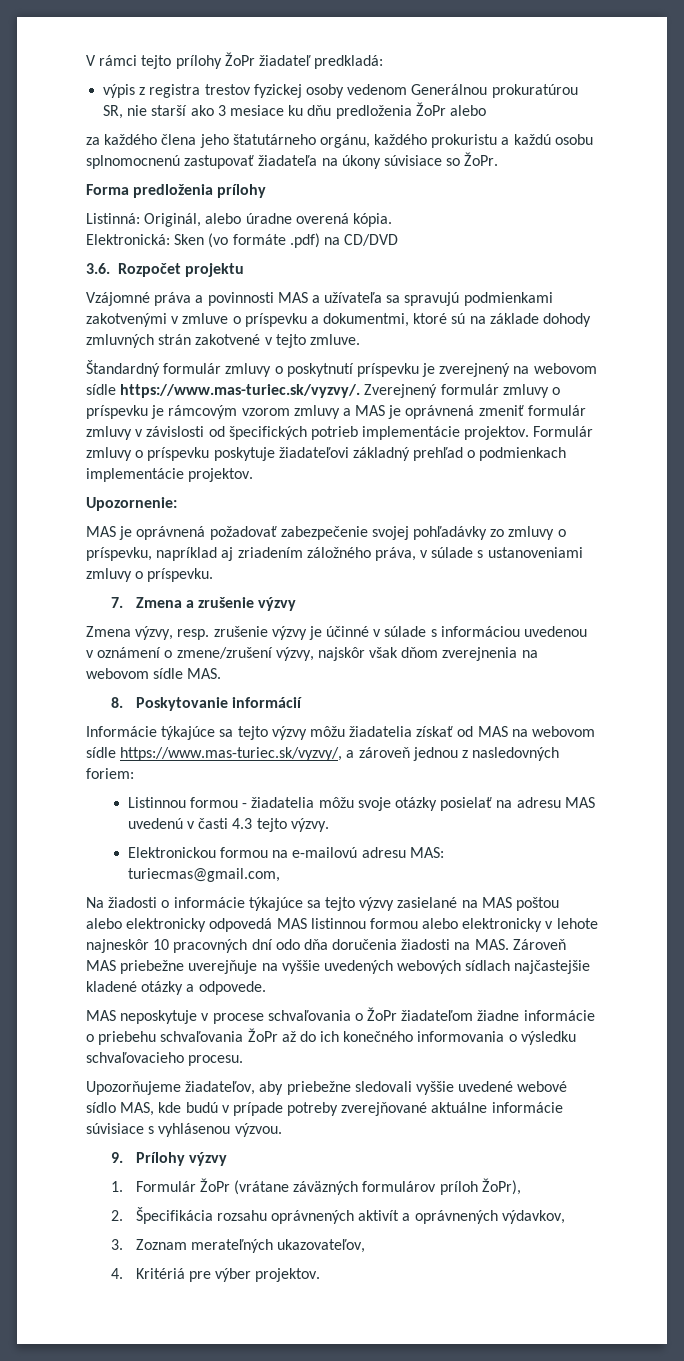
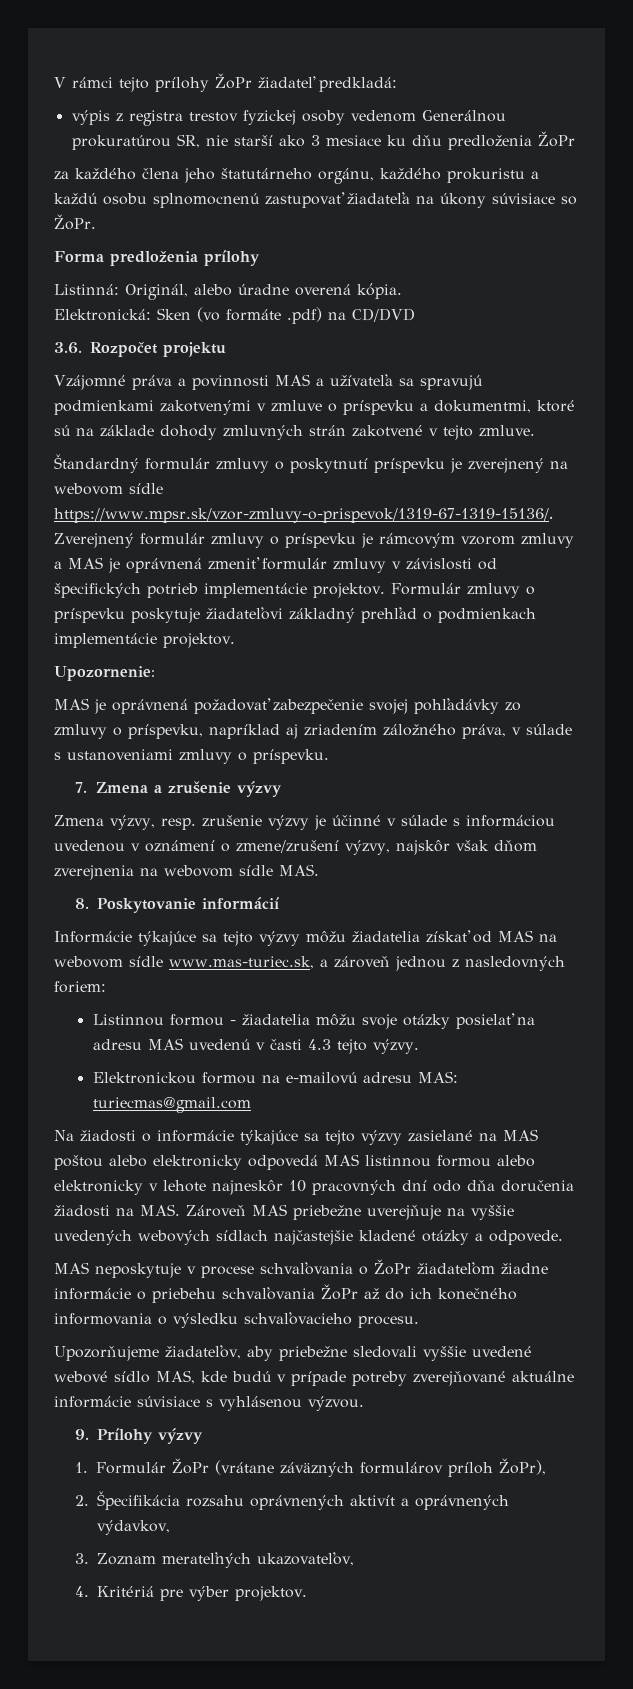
[449,105,486,116] alebo -> (575, 139) none
[120,384,361,398] https://www.mas-turiec.sk/vyzvy/. -> [54,508,553,523] https://www.mpsr.sk/vzor-zmluvy-o-prispevok/1319-67-1319-15136/.
[120,747,343,761] https://www.mas-turiec.sk/vyzvy/, -> [169,956,314,969] www.mas-turiec.sk,
[127,868,280,882] turiecmas@gmail.com, -> [92,1097,251,1113] turiecmas@gmail.com

